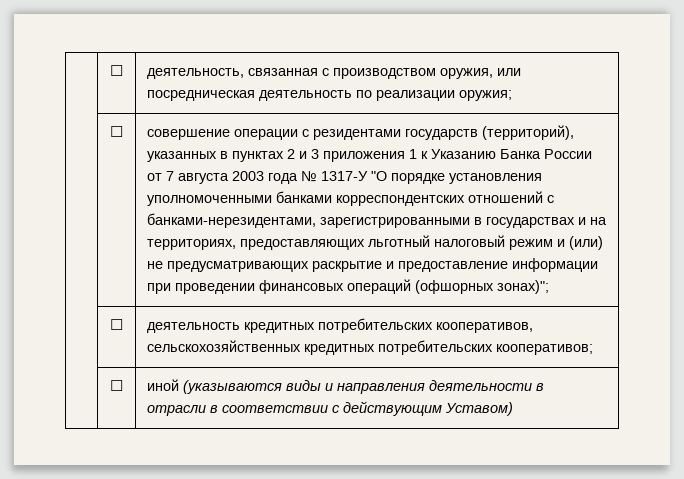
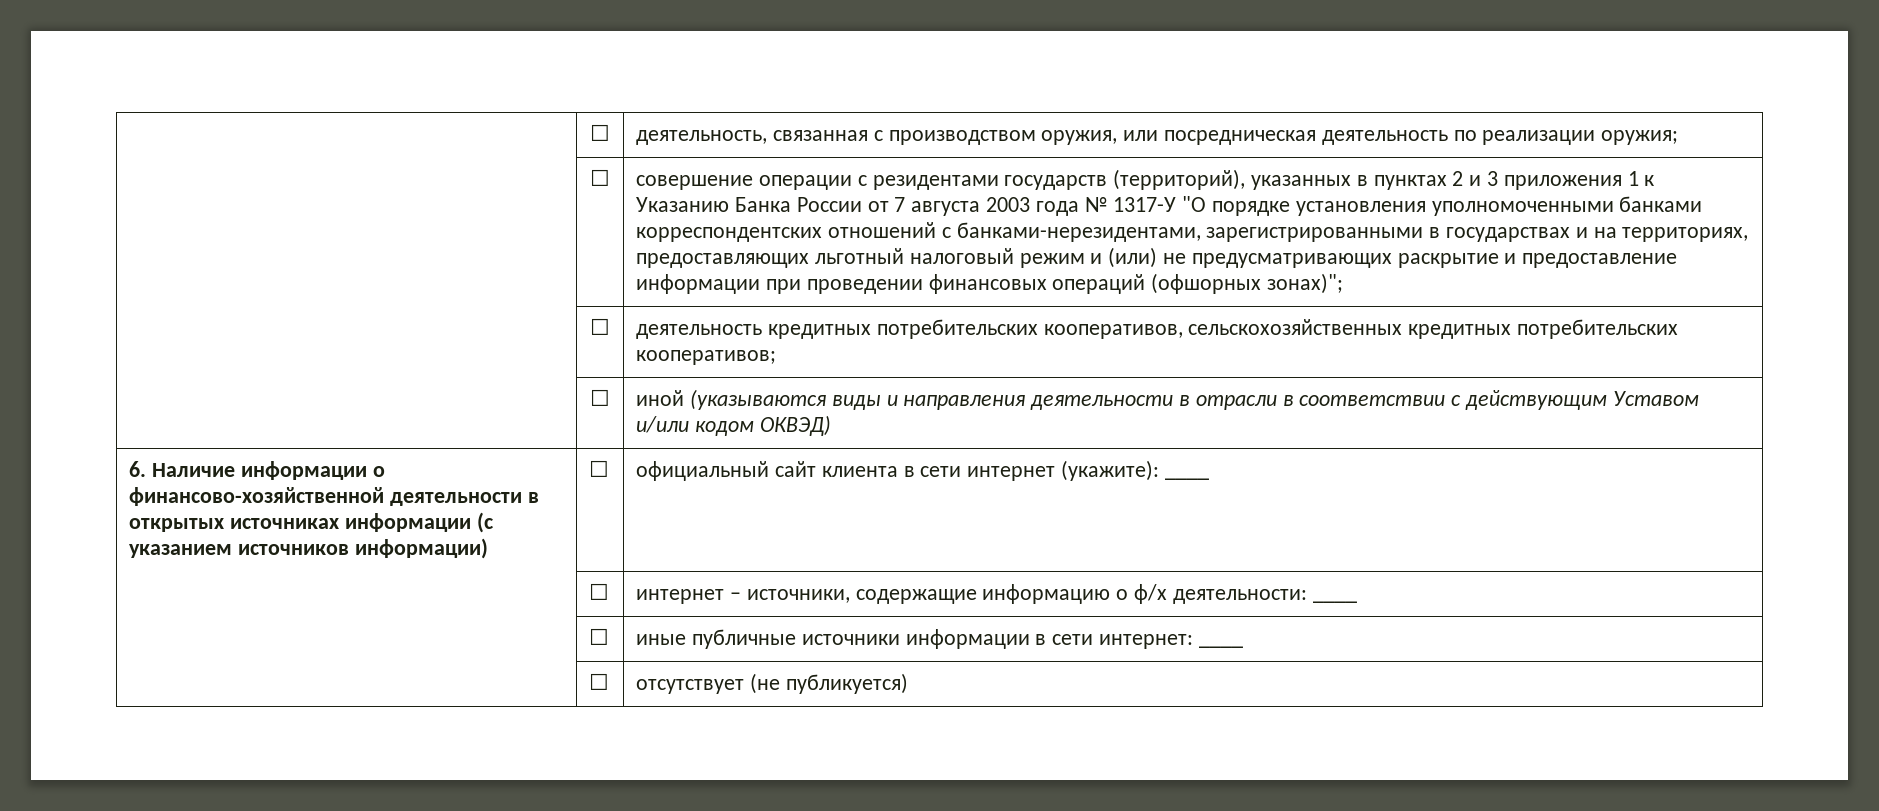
[445,402,514,416] Уставом) -> [1612,391,1699,406] [636,415,831,436] [129,461,385,480] [129,487,539,506] [129,512,493,533] [129,538,488,559] [589,460,610,477] [636,460,1209,481] [589,583,610,600] [636,584,1357,604] [589,628,610,645] [636,629,1243,649] [589,673,610,690] [636,673,908,694] Уставом и/или кодом ОКВЭД) // 6. Наличие информации о финансово-хозяйственной деятельности в открытых источниках информации (с указанием источников информации) | ☐ | официальный сайт клиента в сети интернет (укажите): ____ // | ☐ | интернет – источники, содержащие информацию о ф/х деятельности: ____ // | ☐ | иные публичные источники информации в сети интернет: ____ // | ☐ | отсутствует (не публикуется)

